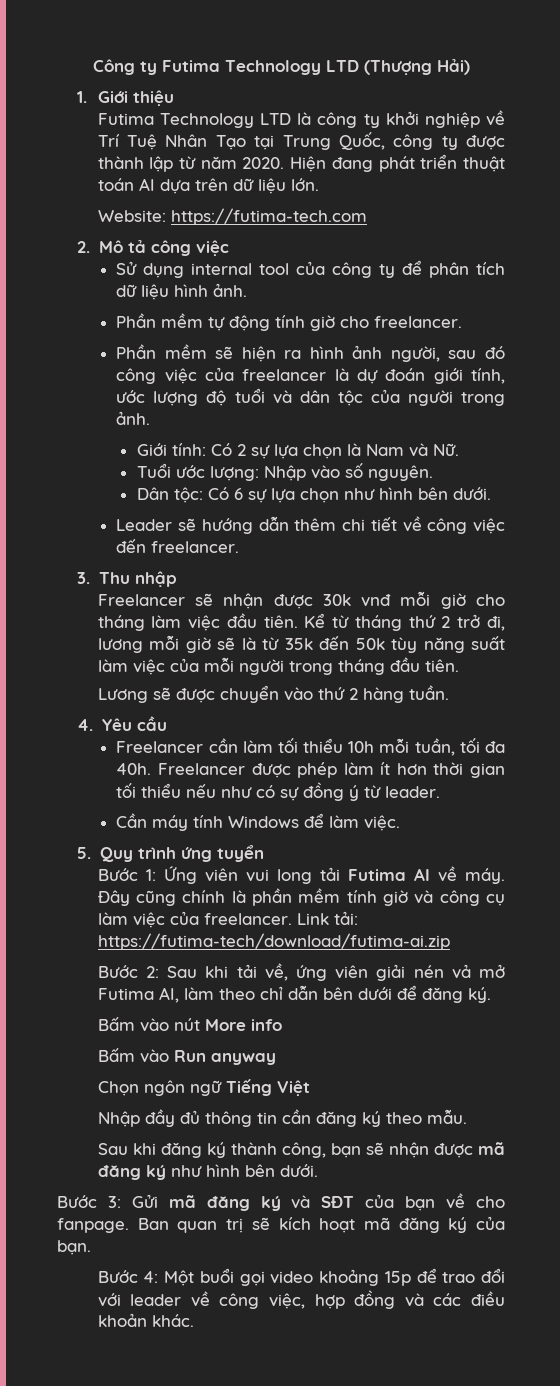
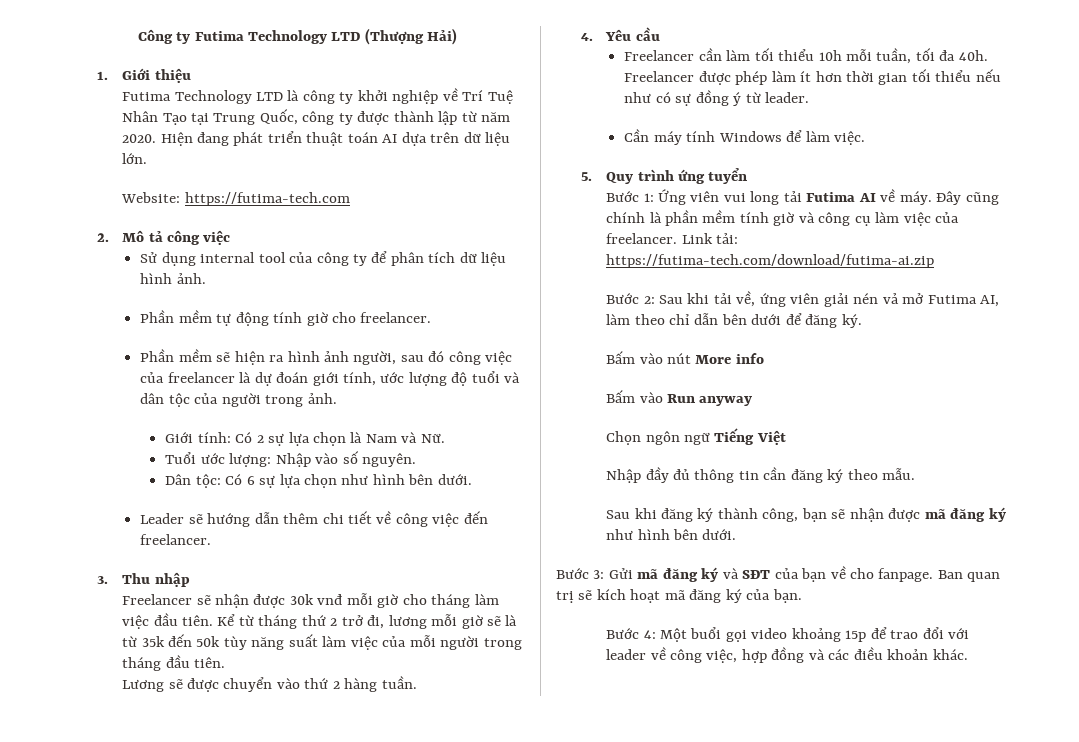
[97,933,450,950] https://futima-tech/download/futima-ai.zip -> [606,254,935,268] https://futima-tech.com/download/futima-ai.zip

